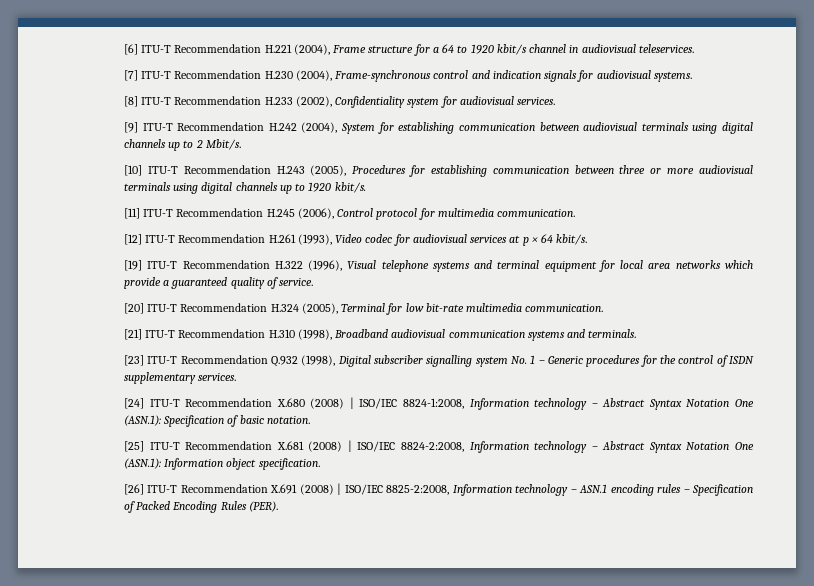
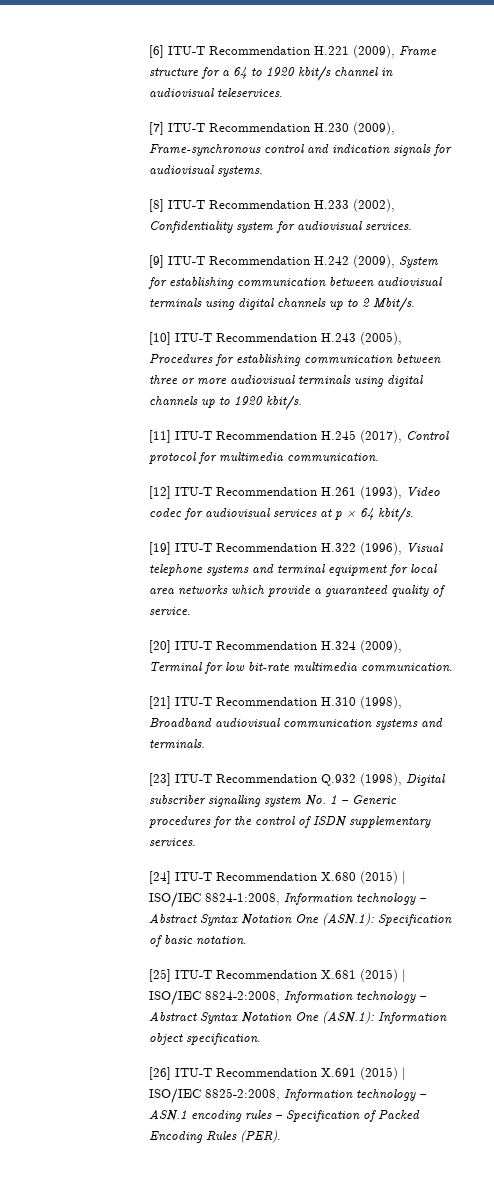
[293,44,330,55] (2004), -> [352,45,395,58] (2009),
[295,70,332,81] (2004), -> [352,122,395,135] (2009),
[301,122,338,133] (2004), -> [352,255,395,268] (2009),
[297,208,334,219] (2006), -> [359,430,402,443] (2017),
[301,303,338,314] (2005), -> [359,640,402,653] (2009),
[310,398,345,409] (2008) -> [359,871,398,884] (2015)
[308,441,343,452] (2008) -> [359,969,398,982] (2015)
[299,484,334,495] (2008) -> [359,1067,398,1080] (2015)

